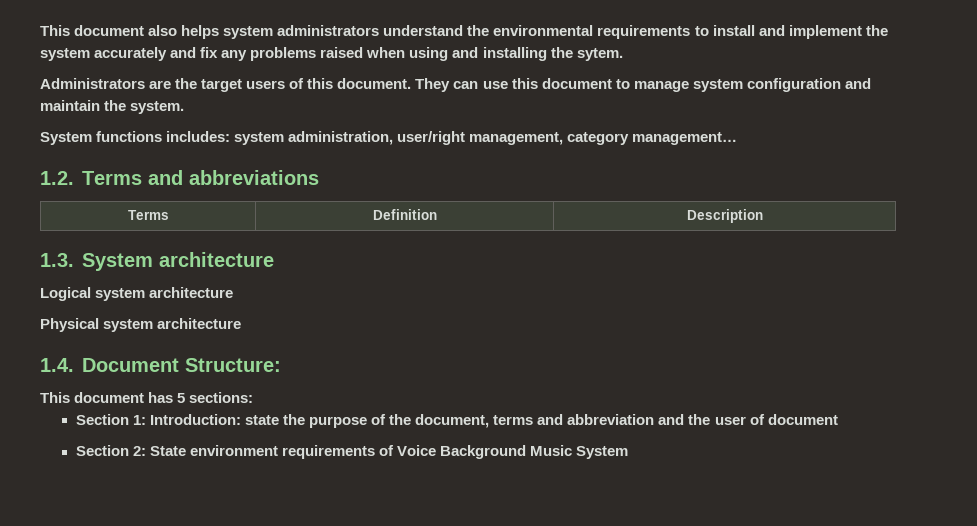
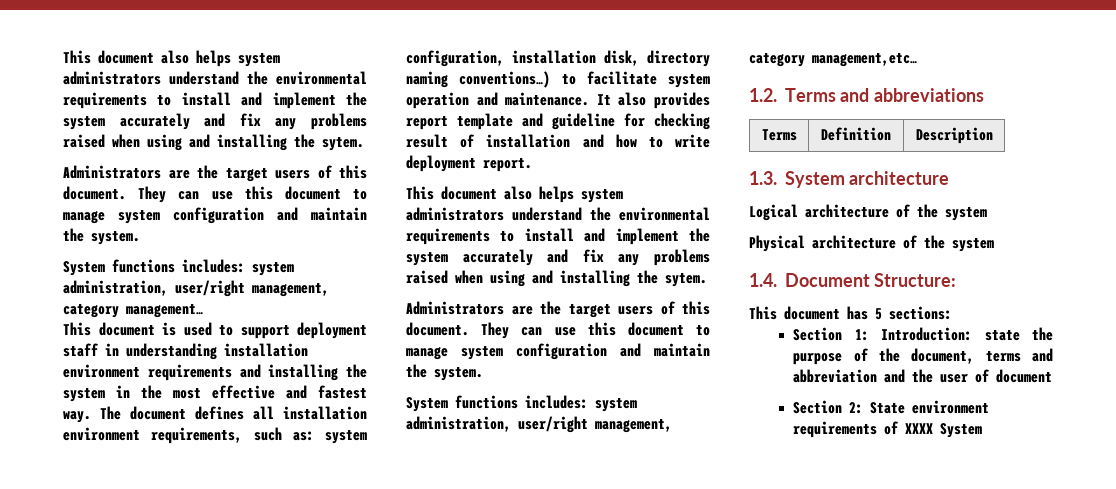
(738, 138) none -> [63,322,367,339] [63,343,308,360] [63,364,367,381] [63,385,367,402] [63,406,367,423] [63,427,367,444] [406,50,710,67] [406,71,710,88] [406,92,710,109] [406,113,710,130] [406,134,710,148] [406,155,532,172] [406,186,623,203] [406,207,710,221] [406,228,710,245] [406,249,710,266] [406,270,707,287] [406,301,710,318] [406,322,710,339] [406,343,710,360] [406,364,483,381] [406,395,637,412] [406,416,672,433] [749,53,917,67] // This document is used to support deployment staff in understanding installation environment requirements and installing the system in the most effective and fastest way. The document defines all installation environment requirements, such as: system configuration, installation disk, directory naming conventions…) to facilitate system operation and maintenance. It also provides report template and guideline for checking result of installation and how to write deployment report. // This document also helps system administrators understand the environmental requirements to install and implement the system accurately and fix any problems raised when using and installing the sytem. // Administrators are the target users of this document. They can use this document to manage system configuration and maintain the system. // System functions includes: system administration, user/right management, category management,etc…
[95,287,234,301] system architecture -> [805,204,987,221] architecture of the system
[103,318,242,332] system architecture -> [812,235,994,252] architecture of the system
[397,445,573,459] Voice Background Music -> [905,423,934,434] XXXX

